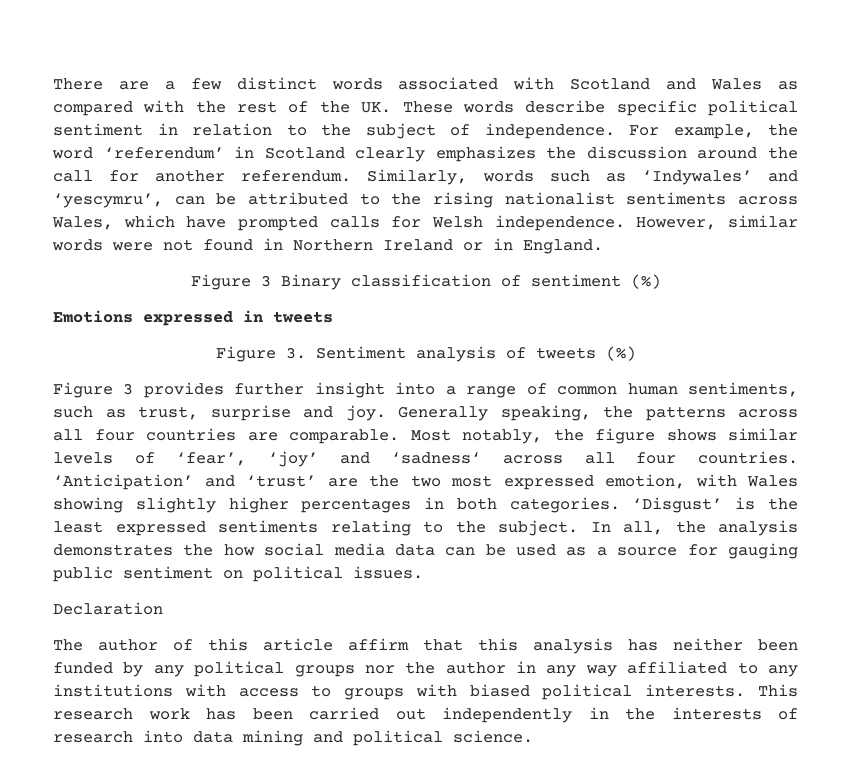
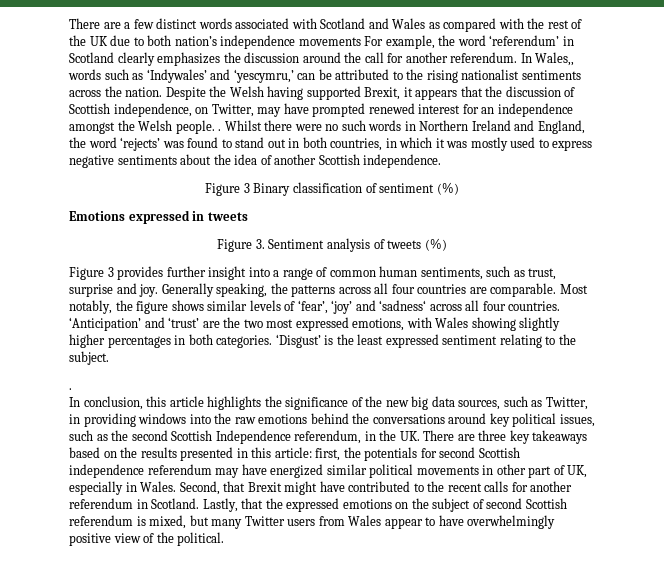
[361,100,799,116] [53,123,615,139] UK. These words describe specific political sentiment in relation to the subject of independence. -> [89,35,361,49] UK due to both nation’s independence movements
[367,169,468,185] Similarly, -> [520,52,575,66] In Wales,,
[53,193,163,208] ‘yescymru’, -> [233,69,294,83] ‘yescymru,’
[52,215,798,231] [52,238,603,254] Wales, which have prompted calls for Welsh independence. However, similar words were not found in Northern Ireland or in England. -> [104,86,576,100] [69,103,573,117] [69,120,585,134] [69,137,593,151] [69,154,442,168] the nation. Despite the Welsh having supported Brexit, it appears that the discussion of Scottish independence, on Twitter, may have prompted renewed interest for an independence amongst the Welsh people. . Whilst there were no such words in Northern Ireland and England, the word ‘rejects’ was found to stand out in both countries, in which it was mostly used to express negative sentiments about the idea of another Scottish independence.
[605,474,685,489] emotion, -> [352,318,405,331] emotions,
[218,520,318,533] sentiments -> [442,335,498,345] sentiment
[590,520,798,536] [53,543,798,559] [53,566,423,582] [53,602,163,615] [53,638,798,654] [53,661,798,677] [53,684,798,700] [53,707,798,723] [53,730,533,746] In all, the analysis demonstrates the how social media data can be used as a source for gauging public sentiment on political issues. // Declaration // The author of this article affirm that this analysis has neither been funded by any political groups nor the author in any way affiliated to any institutions with access to groups with biased political interests. This research work has been carried out independently in the interests of research into data mining and political science. -> [69,388,72,390] [69,396,588,410] [69,413,595,427] [69,430,588,444] [69,447,520,461] [69,464,588,478] [69,481,573,495] [69,498,567,512] [69,515,556,529] [69,532,225,546] // . // In conclusion, this article highlights the significance of the new big data sources, such as Twitter, in providing windows into the raw emotions behind the conversations around key political issues, such as the second Scottish Independence referendum, in the UK. There are three key takeaways based on the results presented in this article: first, the potentials for second Scottish independence referendum may have energized similar political movements in other part of UK, especially in Wales. Second, that Brexit might have contributed to the recent calls for another referendum in Scotland. Lastly, that the expressed emotions on the subject of second Scottish referendum is mixed, but many Twitter users from Wales appear to have overwhelmingly positive view of the political.

